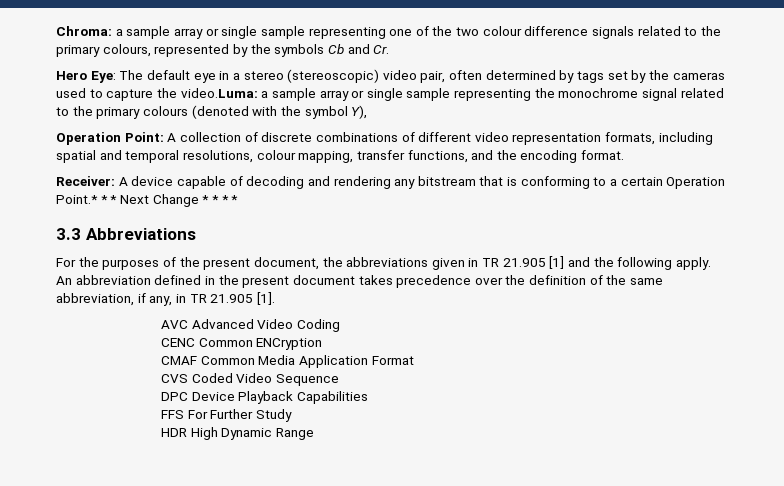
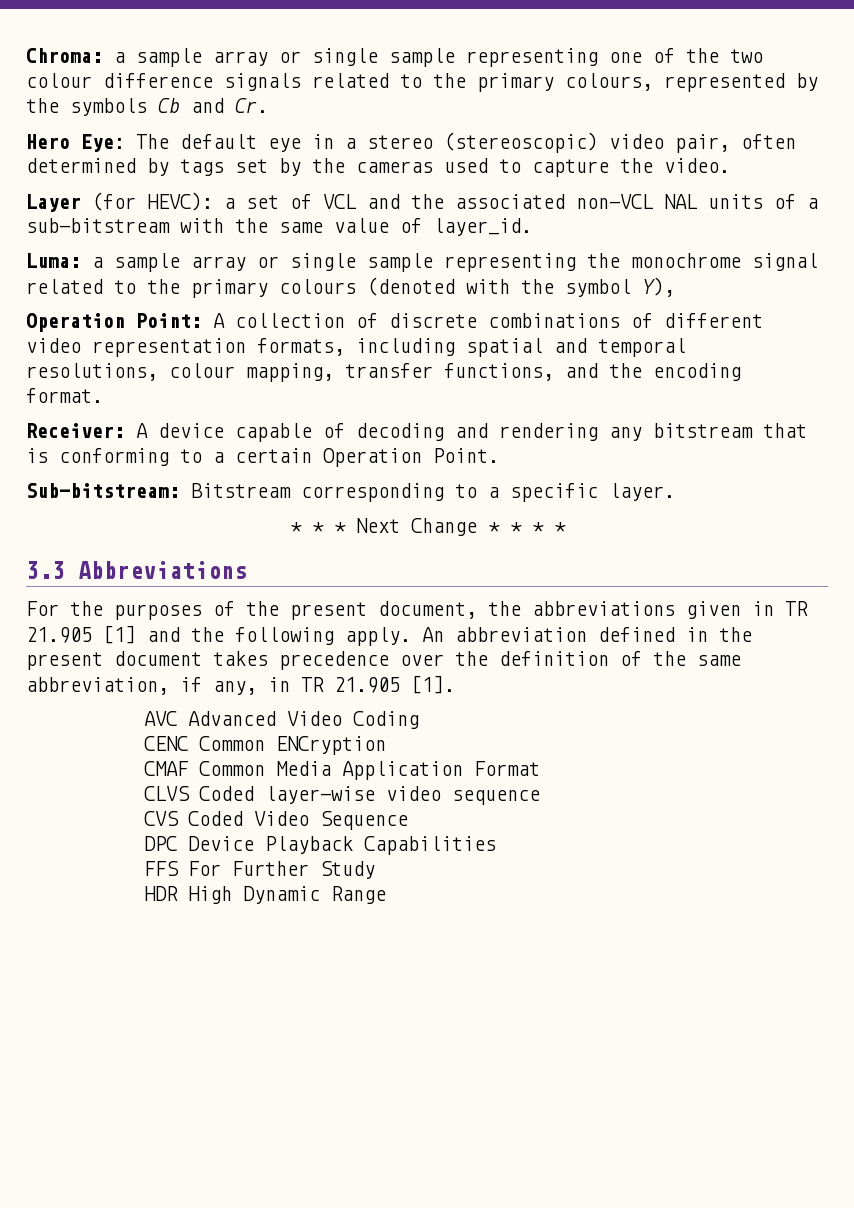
[180,88,258,98] video.Luma: -> [664,158,730,173] [26,192,818,212] [26,218,532,236] [26,253,81,268] video. // Layer (for HEVC): a set of VCL and the associated non-VCL NAL units of a sub-bitstream with the same value of layer_id. // Luma:
[56,195,98,204] Point.* -> [433,448,499,463] [26,483,675,502] [289,522,302,533] Point. // Sub-bitstream: Bitstream corresponding to a specific layer. // *
(414, 360) none -> [144,786,541,805] // CLVS Coded layer-wise video sequence

